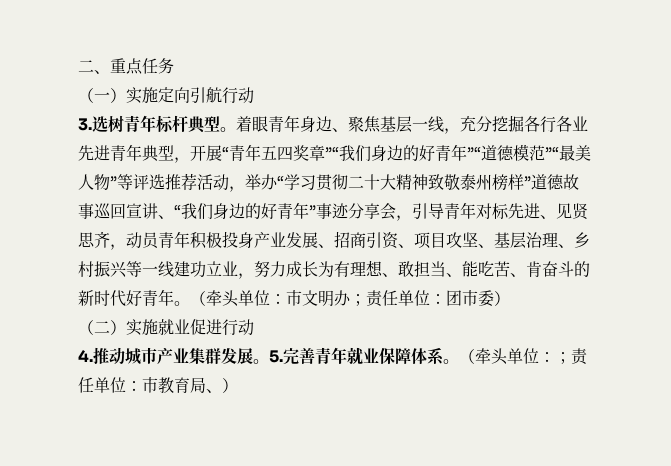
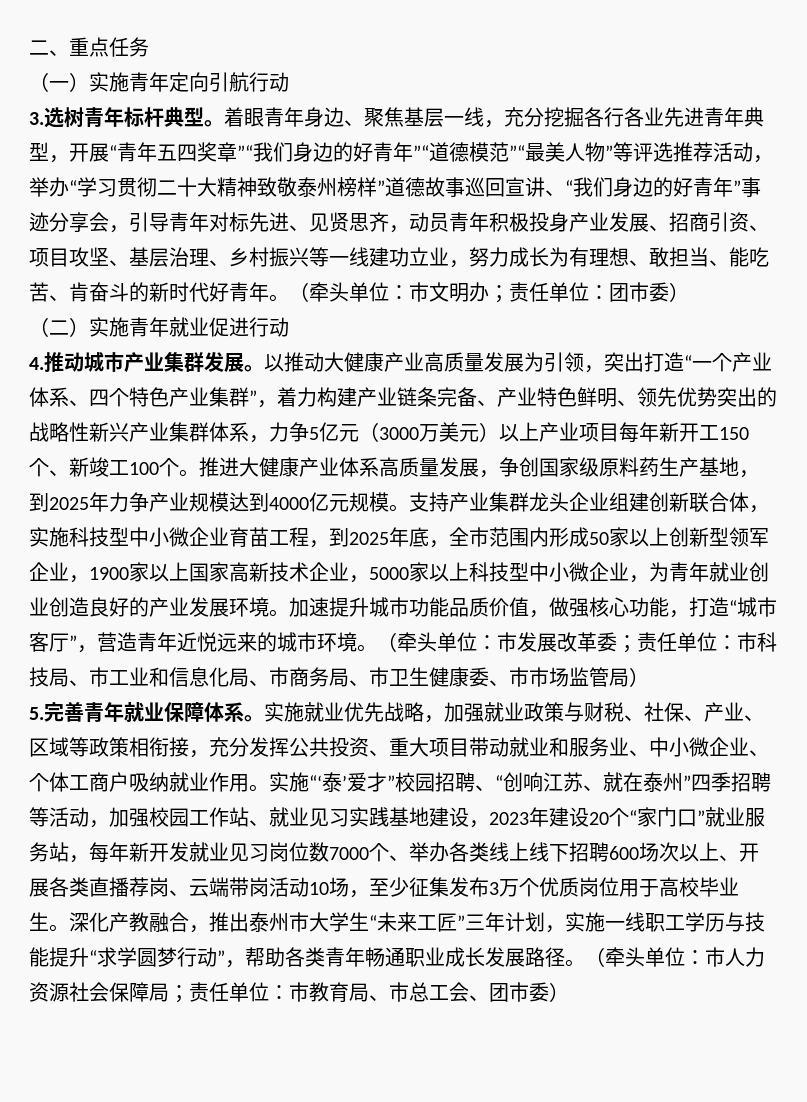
(158, 95) none -> [129,72,169,92] 青年
(158, 327) none -> [129,317,169,337] 青年
(269, 361) none -> [264,352,772,373] [29,387,777,408] [29,422,749,443] [29,457,759,478] [29,492,769,513] [29,527,769,548] [29,562,769,583] [29,597,777,618] [29,632,777,653] [29,667,649,687] 以推动大健康产业高质量发展为引领，突出打造“一个产业体系、四个特色产业集群”，着力构建产业链条完备、产业特色鲜明、领先优势突出的战略性新兴产业集群体系，力争5亿元（3000万美元）以上产业项目每年新开工150个、新竣工100个。推进大健康产业体系高质量发展，争创国家级原料药生产基地，到2025年力争产业规模达到4000亿元规模。支持产业集群龙头企业组建创新联合体，实施科技型中小微企业育苗工程，到2025年底，全市范围内形成50家以上创新型领军企业，1900家以上国家高新技术企业，5000家以上科技型中小微企业，为青年就业创业创造良好的产业发展环境。加速提升城市功能品质价值，做强核心功能，打造“城市客厅”，营造青年近悦远来的城市环境。（牵头单位：市发展改革委；责任单位：市科技局、市工业和信息化局、市商务局、市卫生健康委、市市场监管局） //
[459,348,555,365] （牵头单位： -> [264,702,764,723] [29,737,769,758] [29,772,771,792] [29,807,765,828] [29,842,759,863] [29,877,739,898] [29,912,765,933] [29,947,765,968] [29,982,169,1002] 实施就业优先战略，加强就业政策与财税、社保、产业、区域等政策相衔接，充分发挥公共投资、重大项目带动就业和服务业、中小微企业、个体工商户吸纳就业作用。实施“‘泰’爱才”校园招聘、“创响江苏、就在泰州”四季招聘等活动，加强校园工作站、就业见习实践基地建设，2023年建设20个“家门口”就业服务站，每年新开发就业见习岗位数7000个、举办各类线上线下招聘600场次以上、开展各类直播荐岗、云端带岗活动10场，至少征集发布3万个优质岗位用于高校毕业生。深化产教融合，推出泰州市大学生“未来工匠”三年计划，实施一线职工学历与技能提升“求学圆梦行动”，帮助各类青年畅通职业成长发展路径。（牵头单位：市人力资源社会保障局
(222, 391) none -> [389,982,549,1002] 市总工会、团市委

